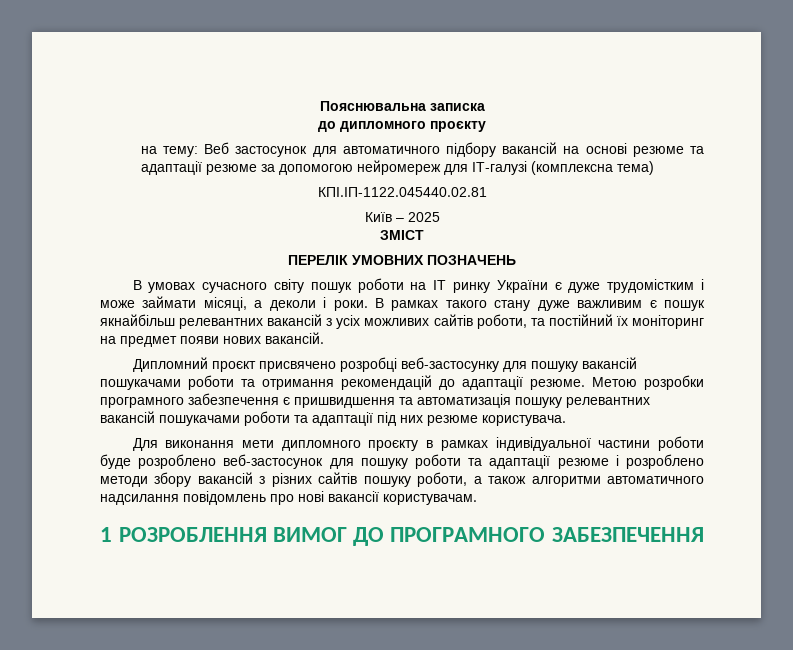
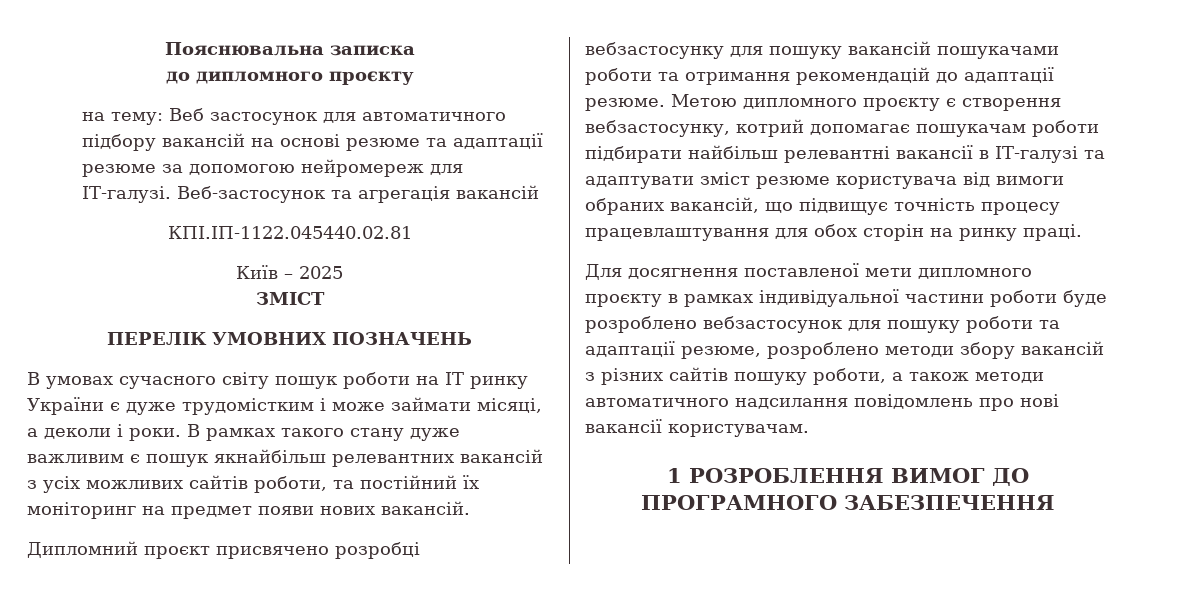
[471,161,654,175] ІТ-галузі (комплексна тема) -> [81,185,539,203] ІТ-галузі. Веб-застосунок та агрегація вакансій
[400,357,499,372] веб-застосунку -> [585,42,724,59] вебзастосунку
[644,375,704,390] [100,393,650,408] [100,411,566,426] розробки програмного забезпечення є пришвидшення та автоматизація пошуку релевантних вакансій пошукачами роботи та адаптації під них резюме користувача. -> [743,98,1061,111] [585,119,1099,137] [585,145,1105,163] [585,172,1064,189] [585,197,1060,215] [585,224,1082,241] дипломного проєкту є створення вебзастосунку, котрий допомагає пошукачам роботи підбирати найбільш релевантні вакансії в IT-галузі та адаптувати зміст резюме користувача від вимоги обраних вакансій, що підвищує точність процесу працевлаштування для обох сторін на ринку праці.
[165,440,235,448] виконання -> [628,263,859,279] досягнення поставленої
[223,454,324,469] веб-застосунок -> [703,316,843,333] вебзастосунок
[557,455,619,469] резюме і -> [681,346,761,359] резюме,
[531,476,601,487] алгоритми -> [975,372,1044,383] методи

